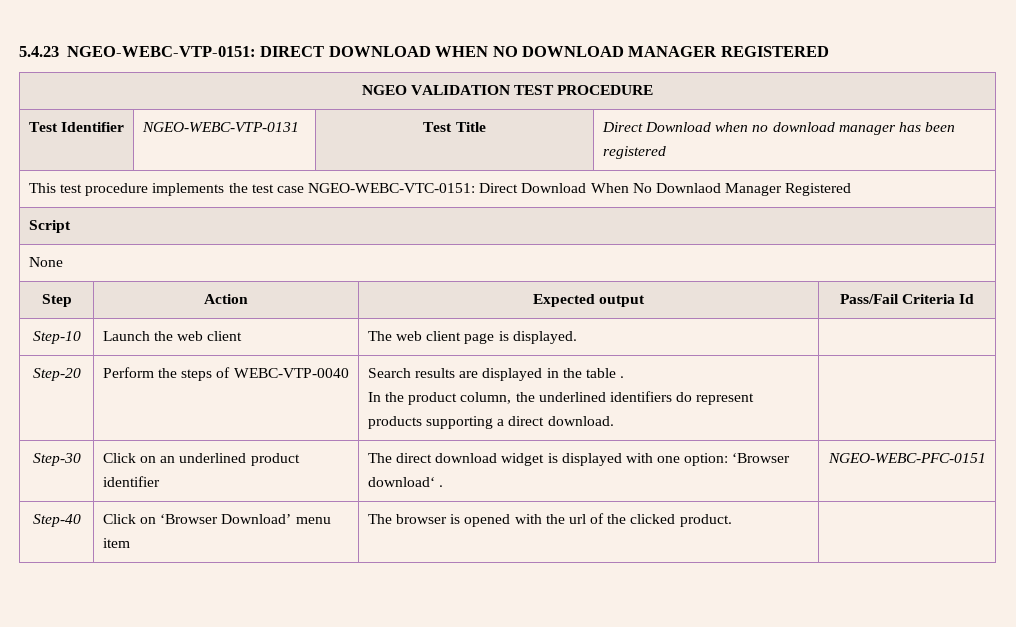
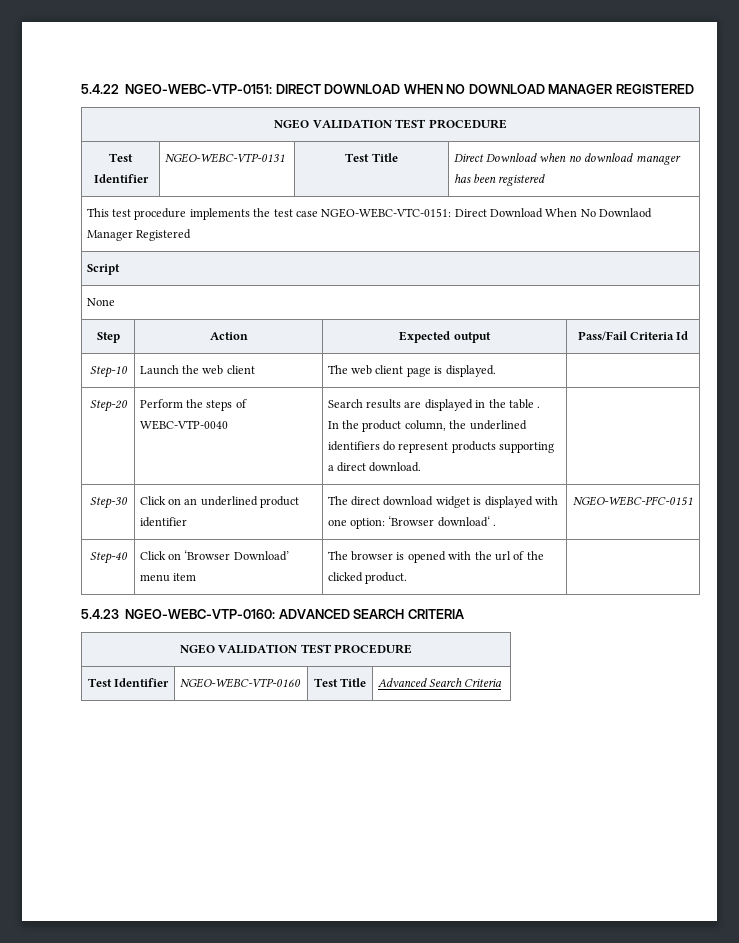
[19,46,59,57] 5.4.23 -> [81,84,119,94] 5.4.22
(732, 520) none -> [81,609,464,619] [179,644,413,654] [87,678,170,687] [179,678,301,688] [313,678,367,687] [377,678,503,687] // 5.4.23 NGEO-WEBC-VTP-0160: ADVANCED SEARCH CRITERIA // NGEO VALIDATION TEST PROCEDURE // Test Identifier | NGEO-WEBC-VTP-0160 | Test Title | Advanced Search Criteria

